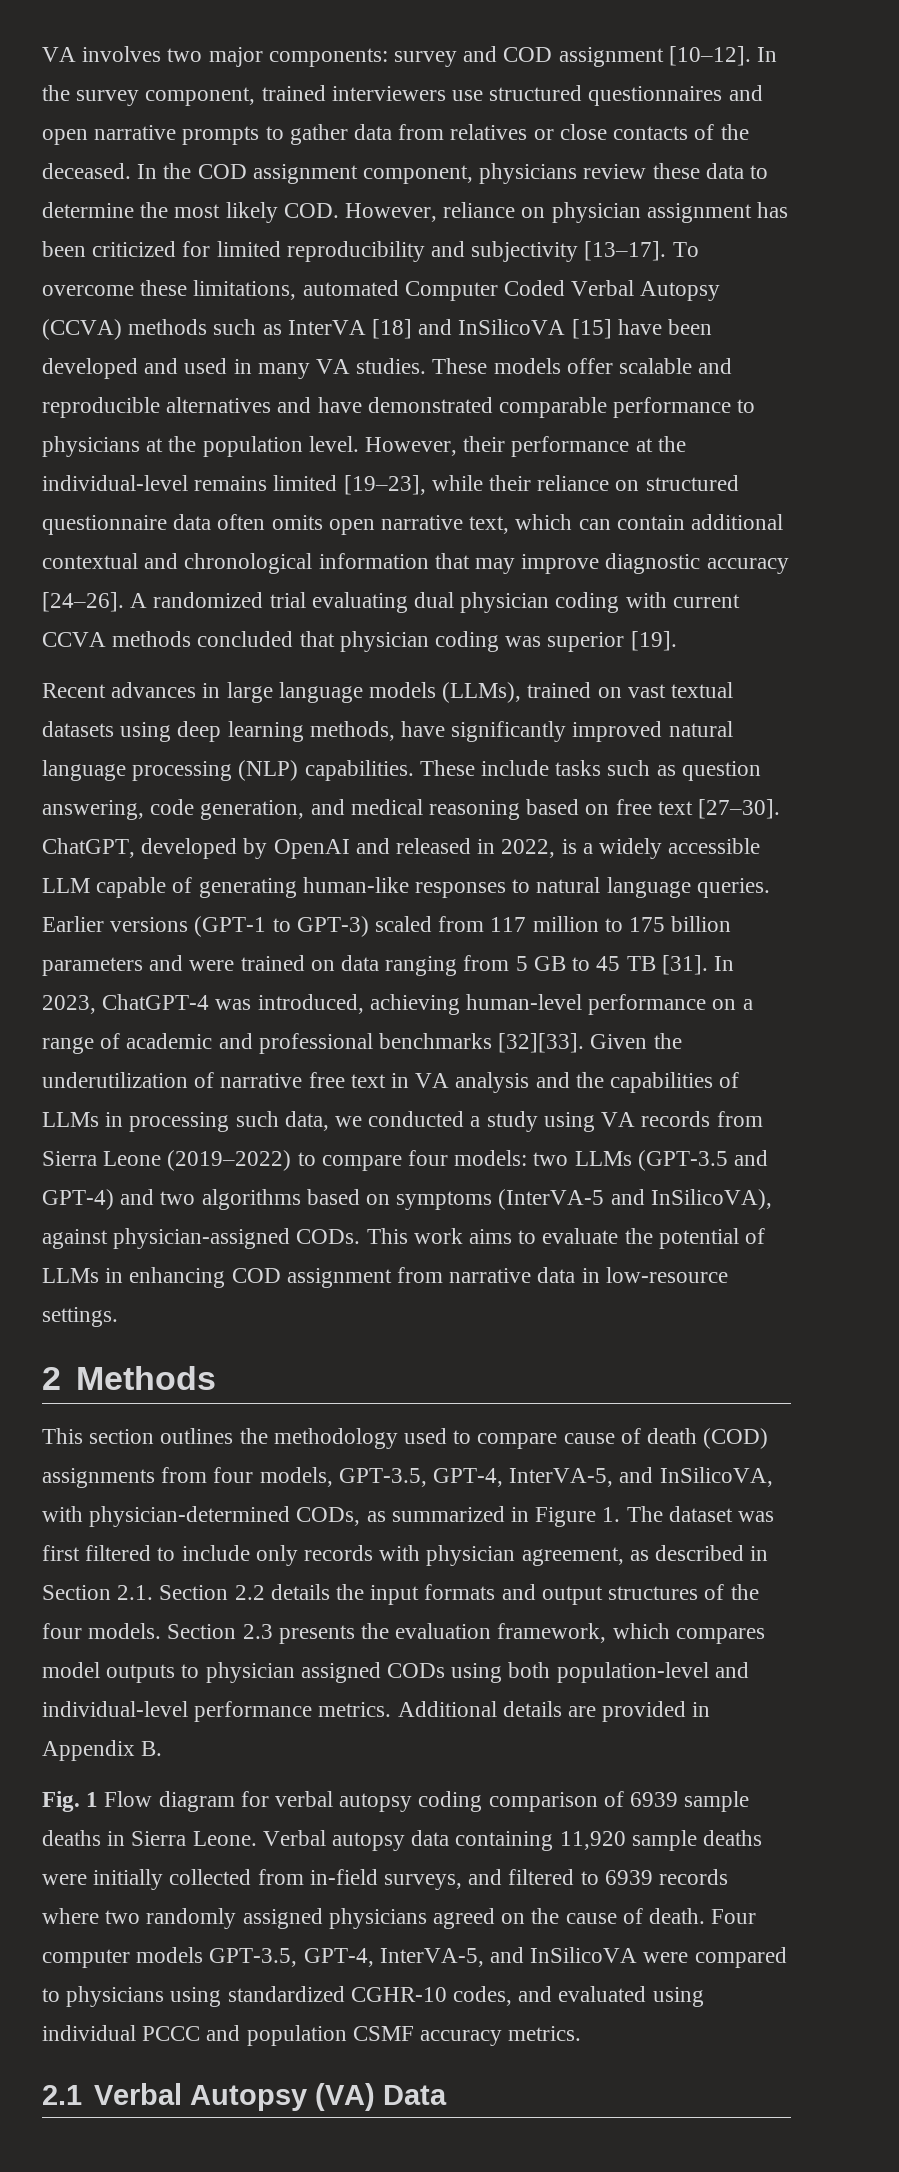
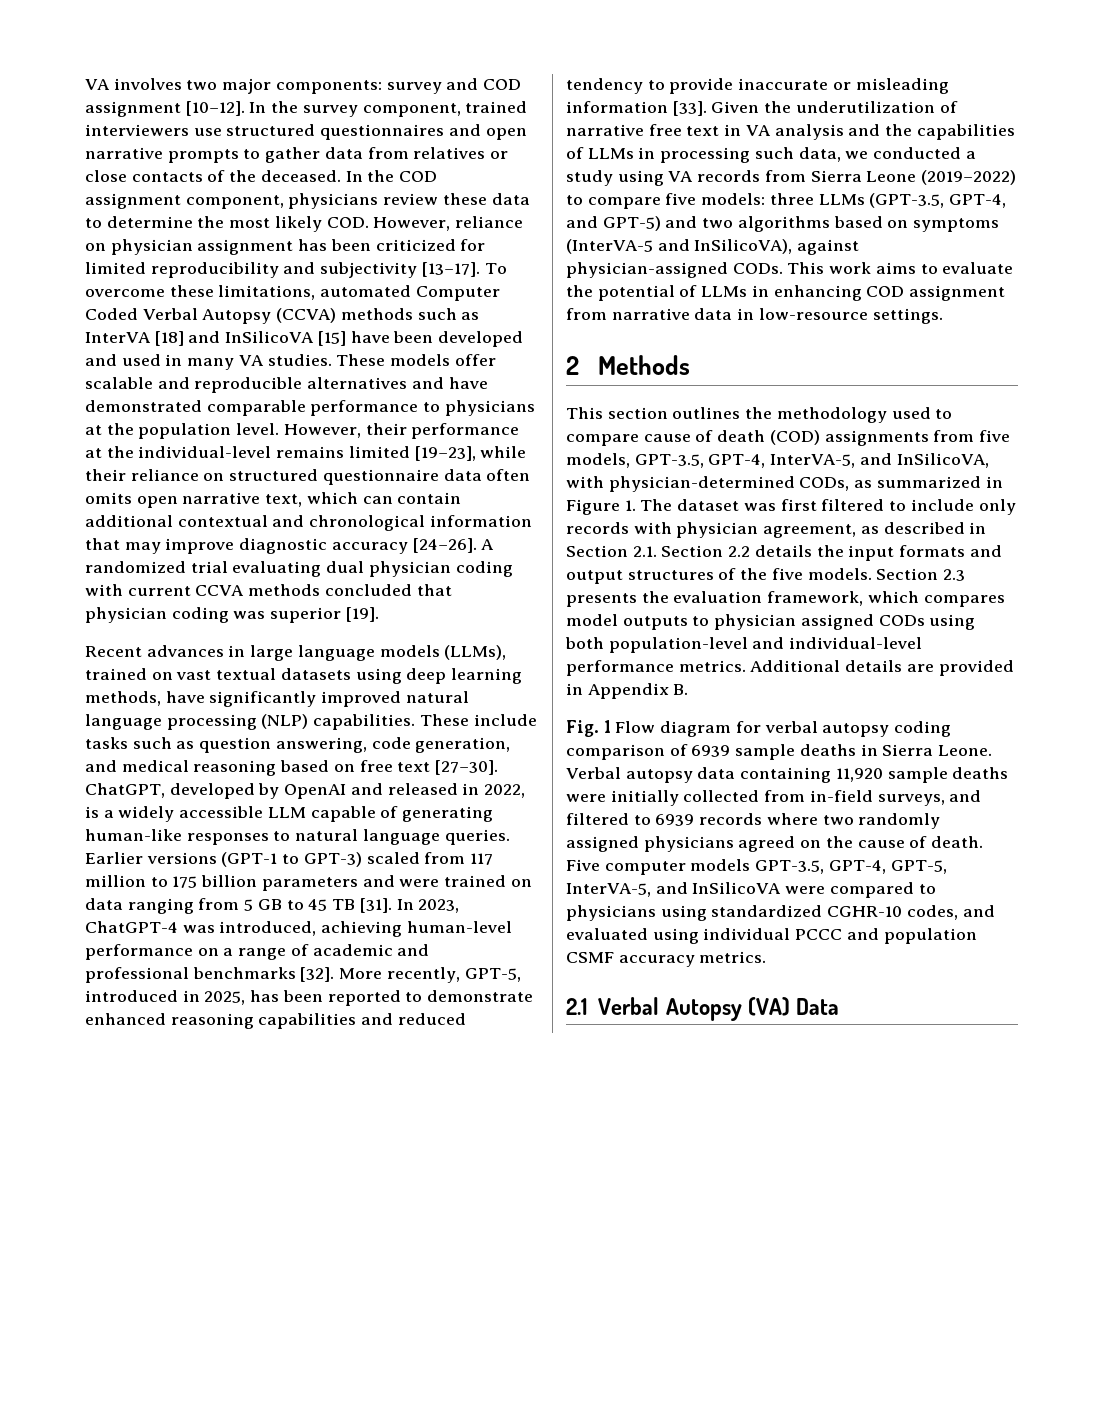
[498,1033,585,1053] [32][33]. -> [300,967,521,983] [85,990,534,1006] [85,1013,466,1029] [566,78,949,94] [566,101,707,116] [32]. More recently, GPT-5, introduced in 2025, has been reported to demonstrate enhanced reasoning capabilities and reduced tendency to provide inaccurate or misleading information [33].
[408,1150,769,1171] [42,1189,114,1210] four models: two LLMs (GPT-3.5 and GPT-4) -> [665,193,1007,208] [566,216,661,231] five models: three LLMs (GPT-3.5, GPT-4, and GPT-5)
[213,1467,254,1483] four -> [979,430,1011,442] five
[42,1623,82,1639] four -> [771,568,803,580] five
[711,1909,757,1924] Four -> [566,859,600,871] Five
(374, 1957) none -> [890,860,947,874] GPT-5,

